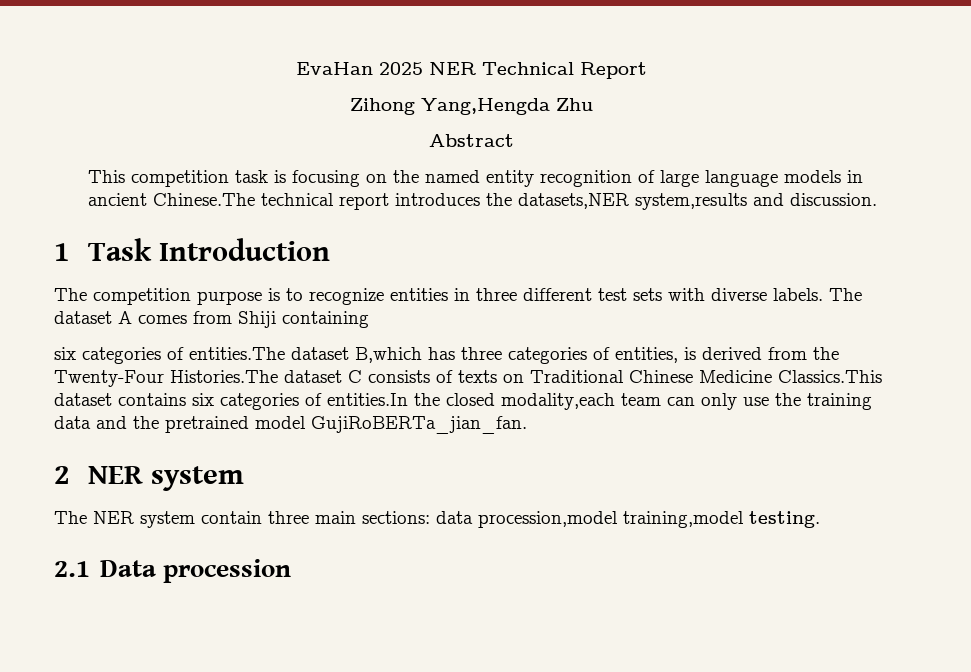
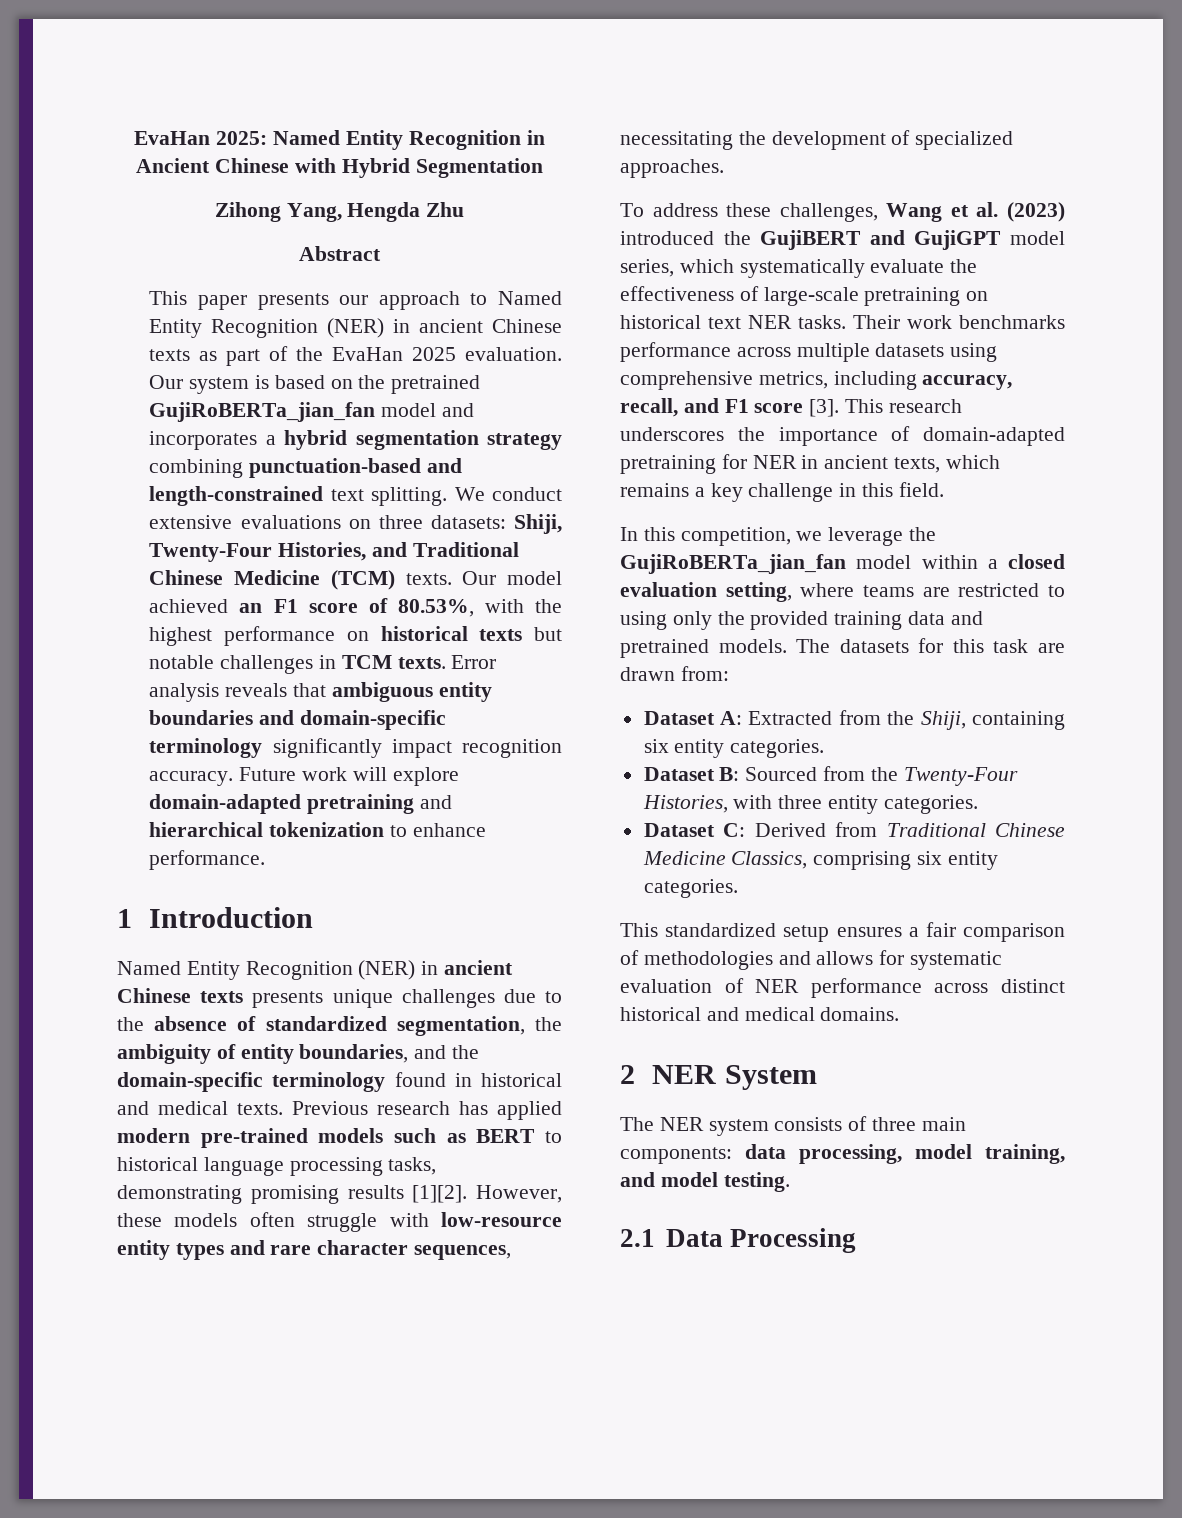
[295,62,647,79] EvaHan 2025 NER Technical Report -> [134,130,545,150] [136,158,543,178] EvaHan 2025: Named Entity Recognition in Ancient Chinese with Hybrid Segmentation
[420,98,550,115] Yang,Hengda -> [286,202,421,222] Yang, Hengda
[130,170,863,187] [87,193,877,210] [54,238,330,261] [54,288,862,305] [54,311,369,328] [54,347,839,364] [54,370,882,387] [54,393,872,410] [54,416,527,434] competition task is focusing on the named entity recognition of large language models in ancient Chinese.The technical report introduces the datasets,NER system,results and discussion. // 1 Task Introduction // The competition purpose is to recognize entities in three different test sets with diverse labels. The dataset A comes from Shiji containing // six categories of entities.The dataset B,which has three categories of entities, is derived from the Twenty-Four Histories.The dataset C consists of texts on Traditional Chinese Medicine Classics.This dataset contains six categories of entities.In the closed modality,each team can only use the training data and the pretrained model GujiRoBERTa_jian_fan. -> [198,291,562,310] [149,318,562,338] [149,346,562,366] [149,375,481,394] [149,402,475,422] [149,430,562,450] [149,458,463,478] [149,486,562,506] [149,514,562,534] [149,542,519,562] [149,570,562,590] [149,598,562,617] [149,626,562,646] [149,655,497,674] [149,682,492,702] [149,710,447,730] [149,738,562,758] [149,767,459,786] [149,794,453,814] [149,822,486,837] [149,850,266,870] [117,907,314,928] [117,960,514,980] [117,988,562,1008] [117,1016,562,1036] [117,1044,480,1064] [117,1072,562,1092] [117,1101,562,1120] [117,1128,562,1148] [117,1157,437,1176] [117,1185,562,1204] [117,1212,562,1232] [117,1240,512,1260] [620,130,1014,150] [620,159,724,178] [620,202,1065,222] [620,230,1065,250] [620,259,978,278] [620,286,989,306] [620,315,1065,329] [620,342,998,362] [620,371,1013,390] [620,398,962,417] [620,426,1065,446] [620,454,1000,474] [620,482,944,502] [620,527,937,546] [620,554,1065,574] [620,582,1065,602] [620,611,983,630] [620,638,1065,658] [620,666,729,681] [643,710,1065,730] [643,739,825,758] [643,766,1018,786] [642,795,978,814] [643,822,1065,837] [642,851,998,870] [643,879,738,898] [620,922,1065,942] [620,950,1003,970] [620,978,1065,998] [620,1007,900,1021] paper presents our approach to Named Entity Recognition (NER) in ancient Chinese texts as part of the EvaHan 2025 evaluation. Our system is based on the pretrained GujiRoBERTa_jian_fan model and incorporates a hybrid segmentation strategy combining punctuation-based and length-constrained text splitting. We conduct extensive evaluations on three datasets: Shiji, Twenty-Four Histories, and Traditional Chinese Medicine (TCM) texts. Our model achieved an F1 score of 80.53%, with the highest performance on historical texts but notable challenges in TCM texts. Error analysis reveals that ambiguous entity boundaries and domain-specific terminology significantly impact recognition accuracy. Future work will explore domain-adapted pretraining and hierarchical tokenization to enhance performance. // 1 Introduction // Named Entity Recognition (NER) in ancient Chinese texts presents unique challenges due to the absence of standardized segmentation, the ambiguity of entity boundaries, and the domain-specific terminology found in historical and medical texts. Previous research has applied modern pre-trained models such as BERT to historical language processing tasks, demonstrating promising results [1][2]. However, these models often struggle with low-resource entity types and rare character sequences, necessitating the development of specialized approaches. // To address these challenges, Wang et al. (2023) introduced the GujiBERT and GujiGPT model series, which systematically evaluate the effectiveness of large-scale pretraining on historical text NER tasks. Their work benchmarks performance across multiple datasets using comprehensive metrics, including accuracy, recall, and F1 score [3]. This research underscores the importance of domain-adapted pretraining for NER in ancient texts, which remains a key challenge in this field. // In this competition, we leverage the GujiRoBERTa_jian_fan model within a closed evaluation setting, where teams are restricted to using only the provided training data and pretrained models. The datasets for this task are drawn from: // Dataset A: Extracted from the Shiji, containing six entity categories. // Dataset B: Sourced from the Twenty-Four Histories, with three entity categories. // Dataset C: Derived from Traditional Chinese Medicine Classics, comprising six entity categories. // This standardized setup ensures a fair comparison of methodologies and allows for systematic evaluation of NER performance across distinct historical and medical domains.
[150,466,244,491] system -> [724,1065,817,1090] System
[201,511,744,528] contain three main sections: data procession,model training,model -> [774,1116,966,1131] [620,1144,1065,1164] [620,1172,718,1187] consists of three main components: data processing, model training, and model
[162,559,291,583] procession -> [730,1228,857,1253] Processing

